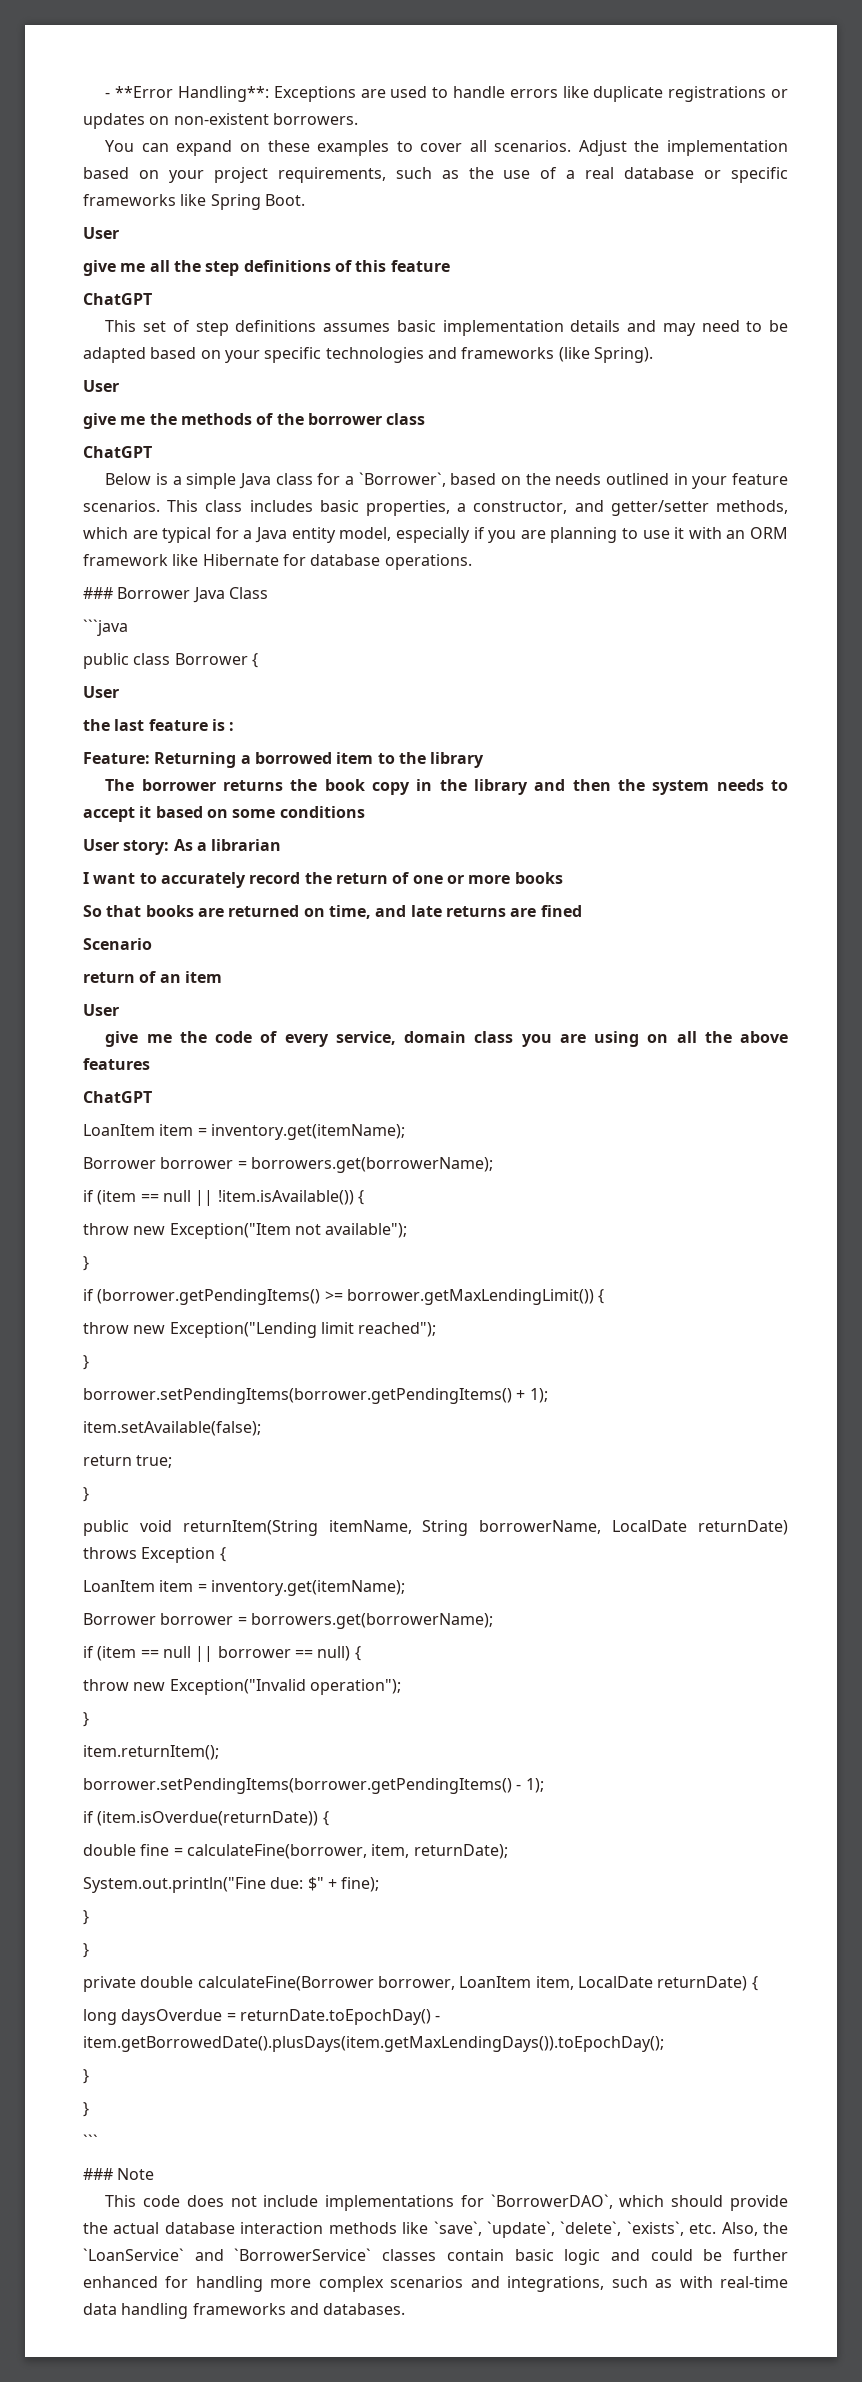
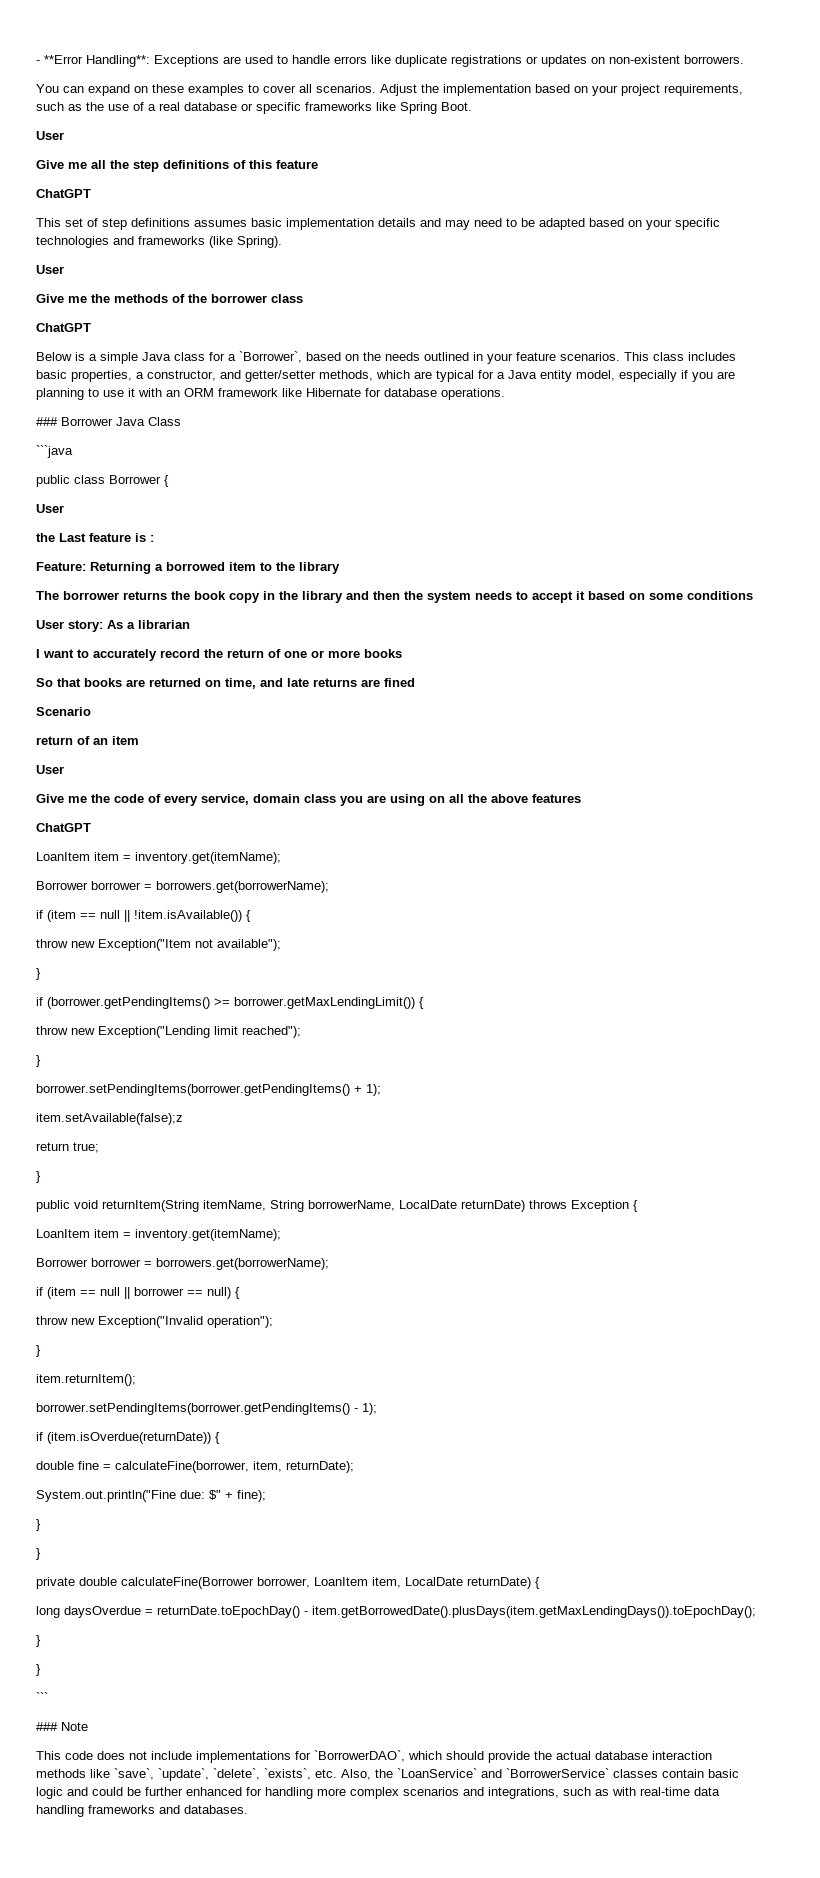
[83,260,116,276] give -> [36,160,64,169] Give
[83,413,116,429] give -> [36,294,64,303] Give
[114,719,145,731] last -> [59,533,86,542] Last
[105,1031,139,1047] give -> [36,794,64,803] Give
[83,1421,261,1436] item.setAvailable(false); -> [36,1113,183,1125] item.setAvailable(false);z

